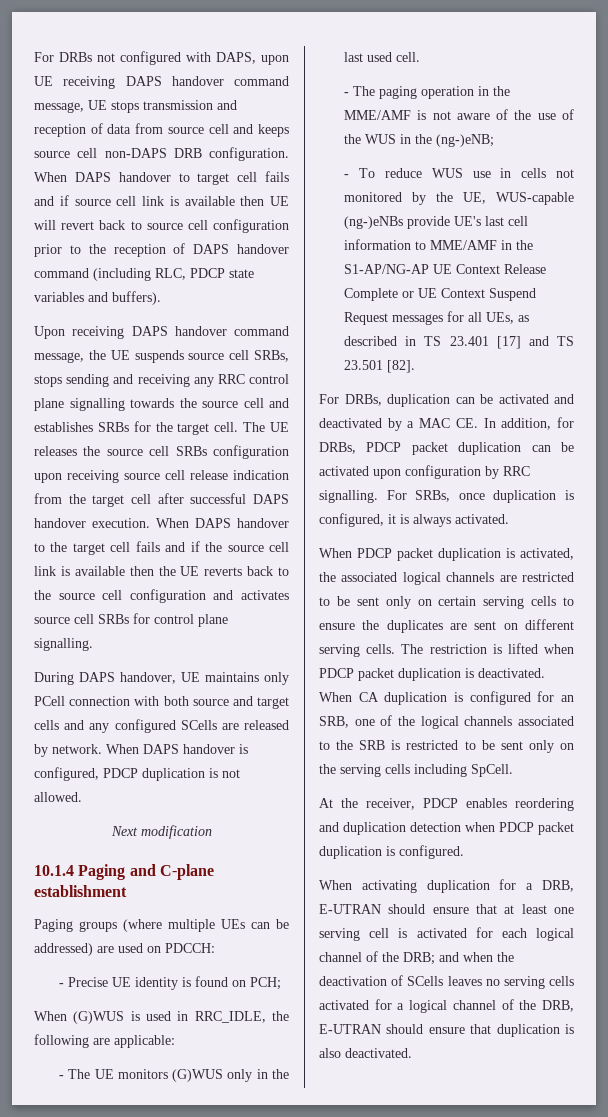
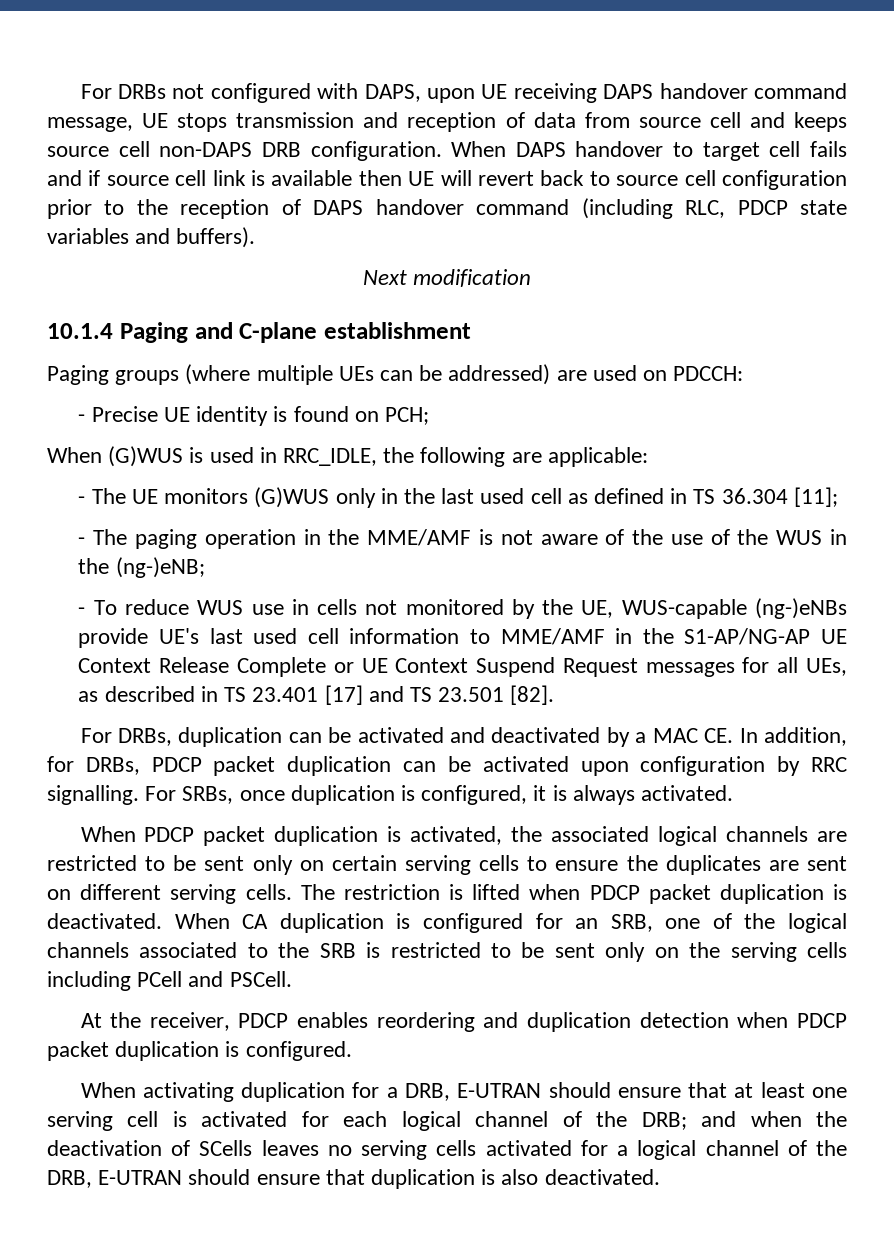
[34,326,289,339] [34,350,289,363] [34,374,289,387] [34,398,289,411] [34,421,289,435] [34,445,289,459] [34,470,289,483] [34,493,289,507] [34,518,289,528] [34,541,290,555] [34,566,289,576] [34,589,289,603] [34,613,228,627] [34,638,93,651] [34,672,289,685] [34,696,289,709] [34,719,289,733] [34,744,248,757] [34,767,240,781] [34,792,82,802] // Upon receiving DAPS handover command message, the UE suspends source cell SRBs, stops sending and receiving any RRC control plane signalling towards the source cell and establishes SRBs for the target cell. The UE releases the source cell SRBs configuration upon receiving source cell release indication from the target cell after successful DAPS handover execution. When DAPS handover to the target cell fails and if the source cell link is available then the UE reverts back to the source cell configuration and activates source cell SRBs for control plane signalling. // During DAPS handover, UE maintains only PCell connection with both source and target cells and any configured SCells are released by network. When DAPS handover is configured, PDCP duplication is not allowed. -> (256, 237) none
[396,52,421,62] cell. -> [530,487,838,507] cell as defined in TS 36.304 [11];
(505, 221) none -> [253,628,298,644] used
[471,764,513,777] SpCell. -> [137,971,292,987] PCell and PSCell.

